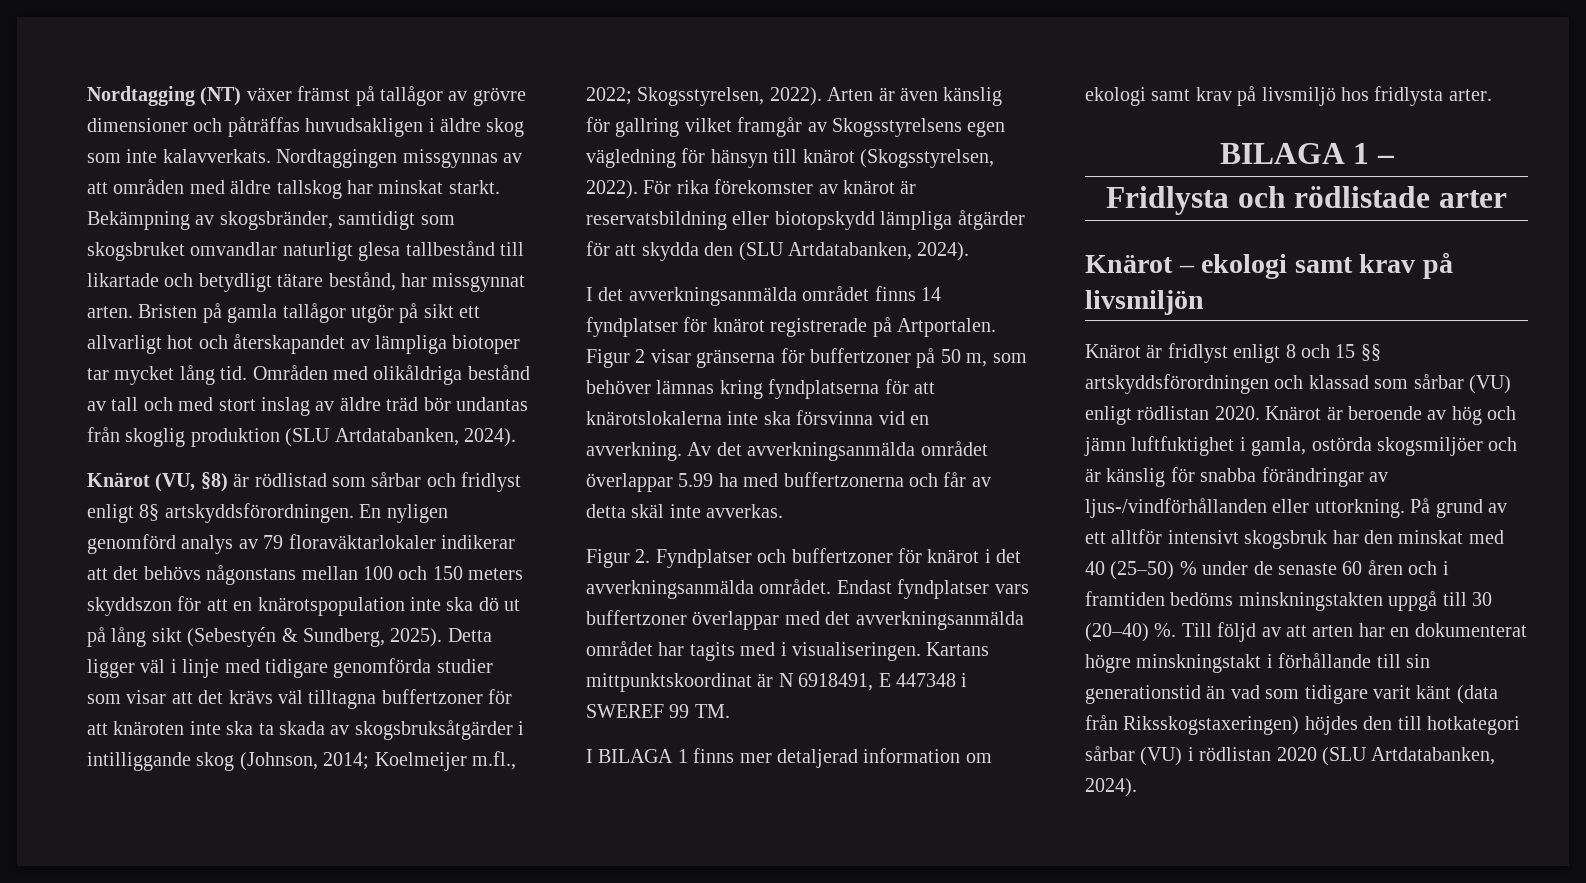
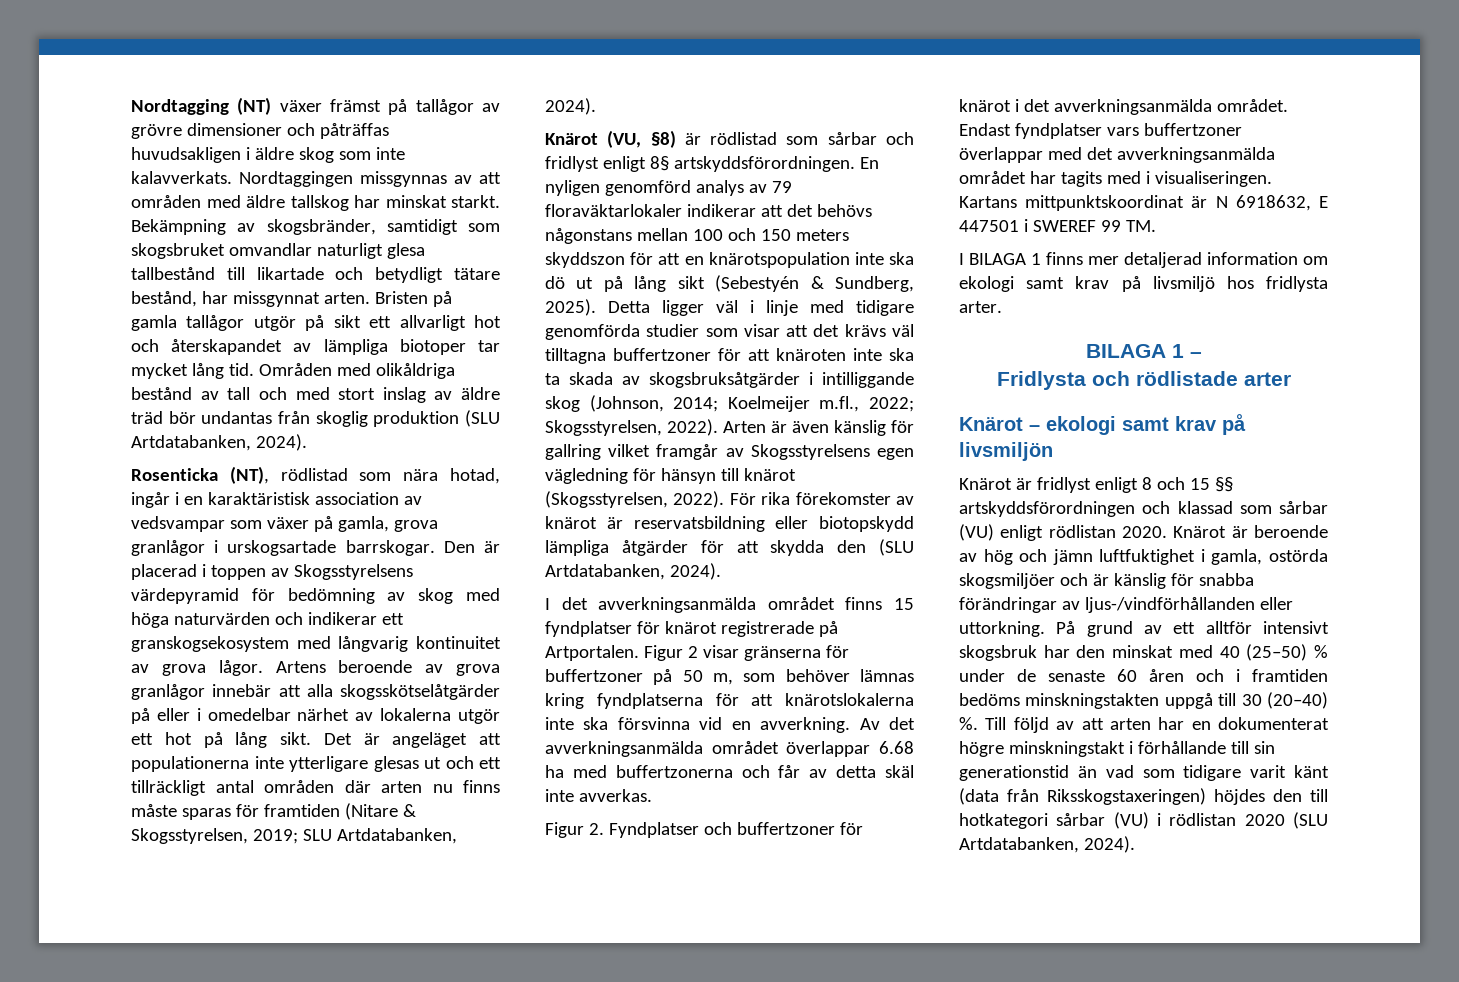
(516, 437) none -> [131,466,500,484] [131,492,422,508] [131,516,438,532] [131,540,500,556] [131,564,413,580] [131,588,500,604] [131,612,404,628] [131,636,501,652] [131,660,500,676] [131,684,500,700] [131,708,500,724] [131,732,501,748] [131,756,501,772] [131,780,500,796] [131,803,416,820] [131,828,457,844] [545,98,596,115] // Rosenticka (NT), rödlistad som nära hotad, ingår i en karaktäristisk association av vedsvampar som växer på gamla, grova granlågor i urskogsartade barrskogar. Den är placerad i toppen av Skogsstyrelsens värdepyramid för bedömning av skog med höga naturvärden och indikerar ett granskogsekosystem med långvarig kontinuitet av grova lågor. Artens beroende av grova granlågor innebär att alla skogsskötselåtgärder på eller i omedelbar närhet av lokalerna utgör ett hot på lång sikt. Det är angeläget att populationerna inte ytterligare glesas ut och ett tillräckligt antal områden där arten nu finns måste sparas för framtiden (Nitare & Skogsstyrelsen, 2019; SLU Artdatabanken, 2024).
[921,287,941,301] 14 -> [894,598,914,610] 15
[678,473,714,487] 5.99 -> [879,741,914,754] 6.68
[798,673,956,691] 6918491, E 447348 -> [1235,195,1328,211] [959,220,1019,232] 6918632, E 447501

